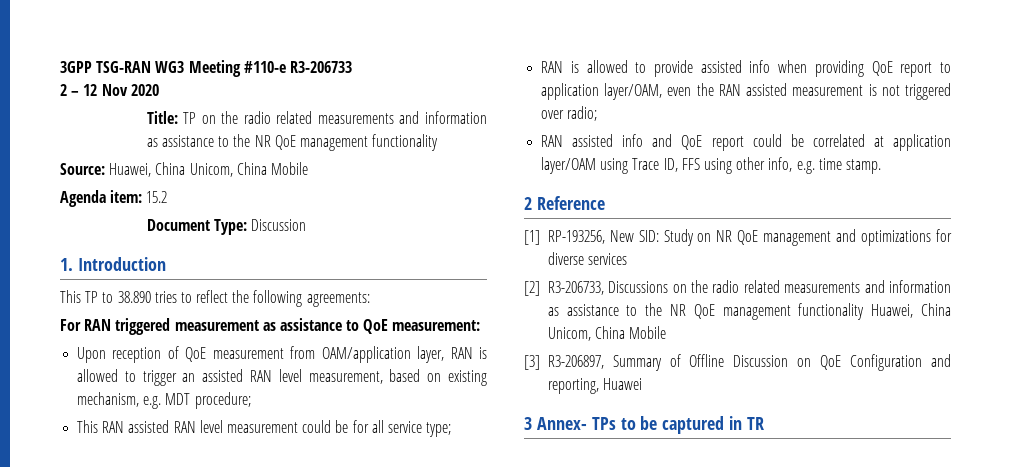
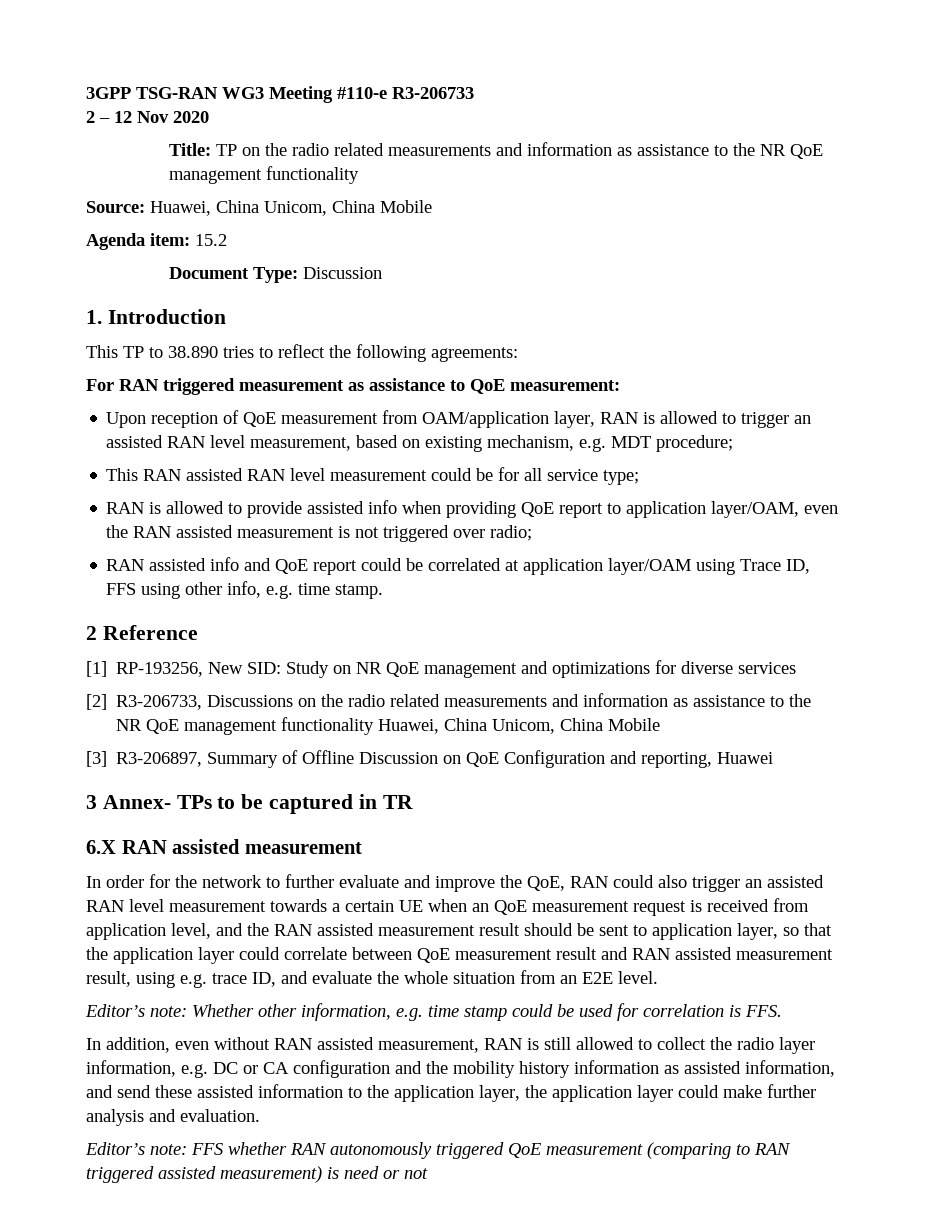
(765, 423) none -> [86,839,362,854] [86,874,824,892] [86,898,809,916] [86,923,832,940] [86,947,833,964] [86,970,658,988] [85,1003,782,1021] [86,1037,815,1054] [86,1060,835,1078] [86,1084,816,1102] [86,1109,260,1126] [85,1142,791,1159] [86,1166,428,1183] // 6.X RAN assisted measurement // In order for the network to further evaluate and improve the QoE, RAN could also trigger an assisted RAN level measurement towards a certain UE when an QoE measurement request is received from application level, and the RAN assisted measurement result should be sent to application layer, so that the application layer could correlate between QoE measurement result and RAN assisted measurement result, using e.g. trace ID, and evaluate the whole situation from an E2E level. // Editor’s note: Whether other information, e.g. time stamp could be used for correlation is FFS. // In addition, even without RAN assisted measurement, RAN is still allowed to collect the radio layer information, e.g. DC or CA configuration and the mobility history information as assisted information, and send these assisted information to the application layer, the application layer could make further analysis and evaluation. // Editor’s note: FFS whether RAN autonomously triggered QoE measurement (comparing to RAN triggered assisted measurement) is need or not

